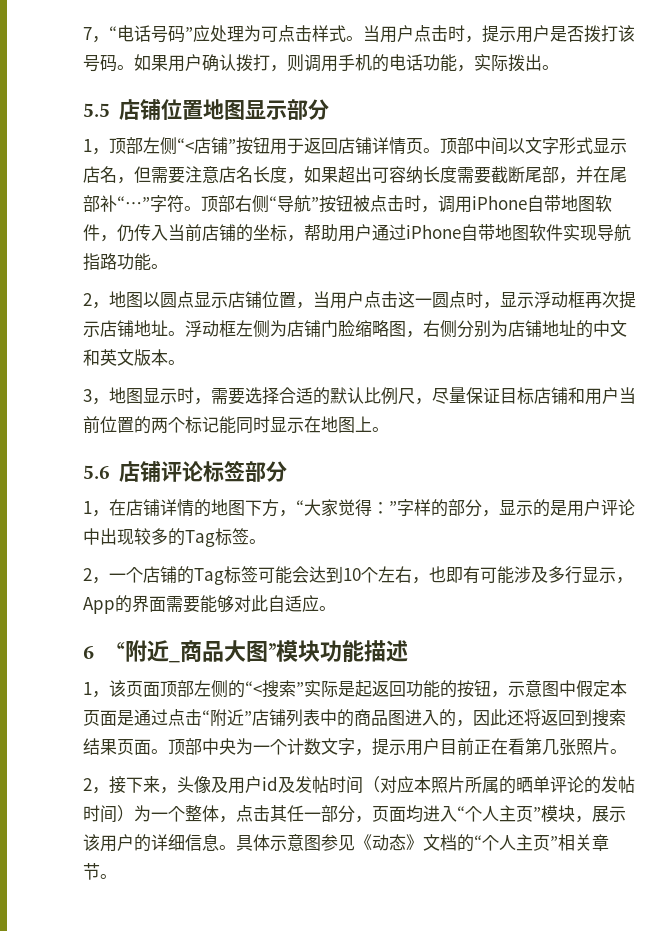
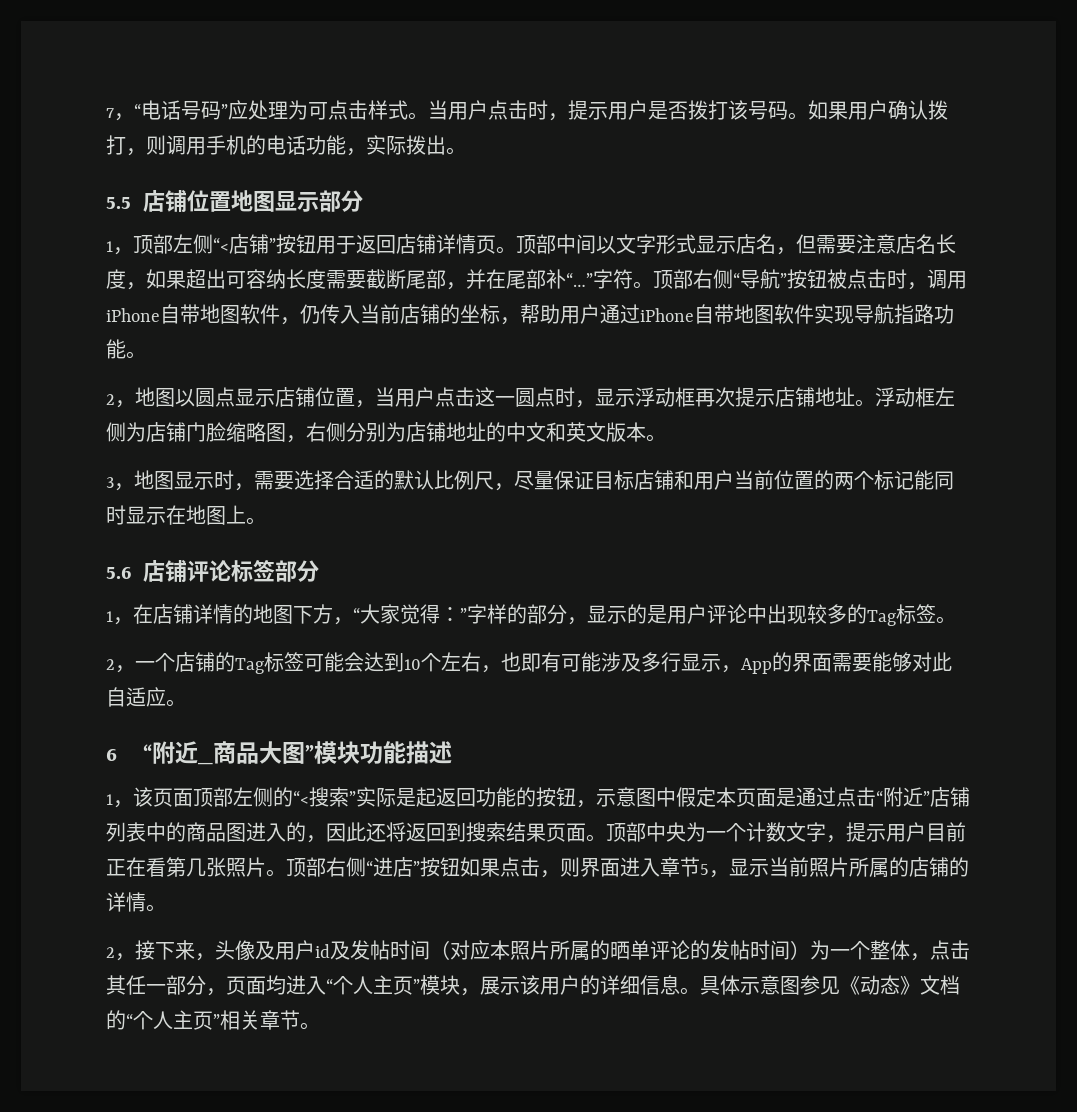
(627, 751) none -> [286,857,969,878] [106,892,166,912] 顶部右侧“进店”按钮如果点击，则界面进入章节5，显示当前照片所属的店铺的详情。

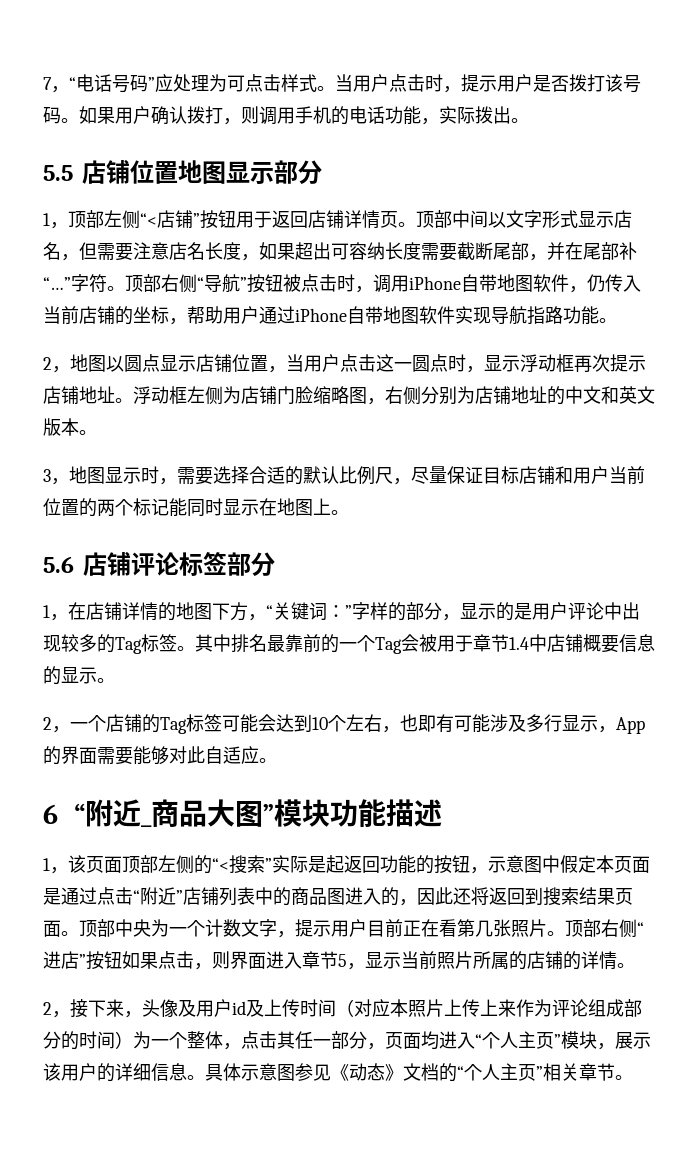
[360,604,440,624] 大家觉得 -> [273,602,327,620] 关键词
(956, 620) none -> [195,634,655,654] [43,666,115,685] 其中排名最靠前的一个Tag会被用于章节1.4中店铺概要信息的显示。
[350,940,390,960] 发帖 -> [264,999,300,1017] 上传
[550,940,750,961] 所属的晒单评论的发帖 -> [444,999,642,1017] [43,1031,79,1050] 上传上来作为评论组成部分的

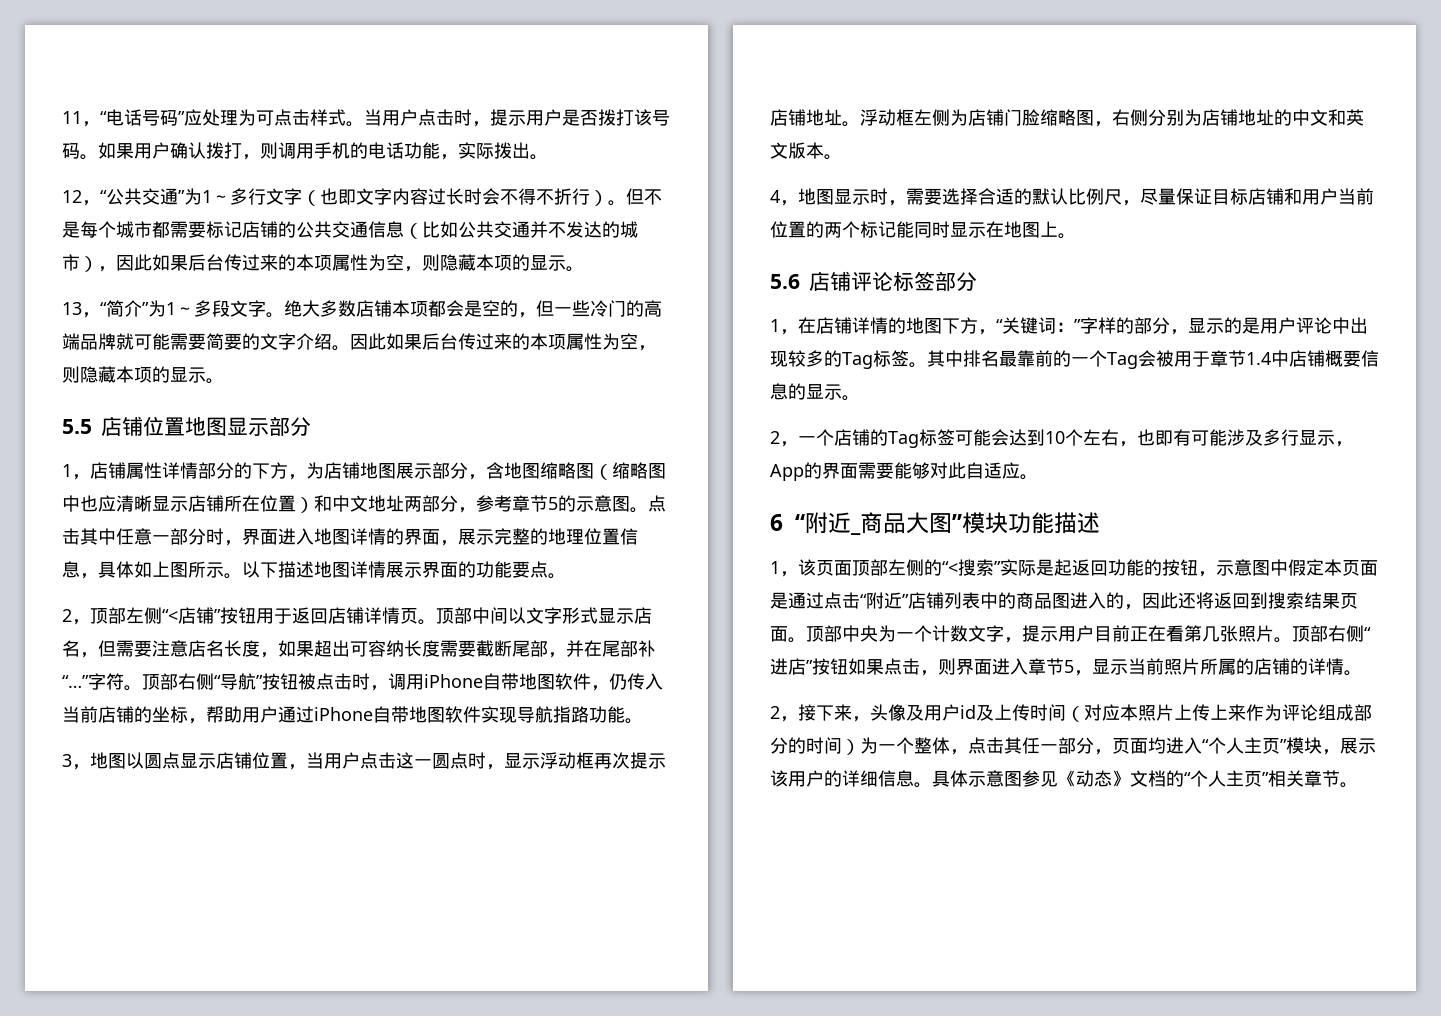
[43,77,52,90] 7 -> [62,111,82,124] 11
(529, 120) none -> [62,188,662,206] [62,221,638,239] [62,254,584,272] [62,300,662,318] [62,333,656,351] [62,366,224,384] // 12，“公共交通”为1～多行文字（也即文字内容过长时会不得不折行）。但不是每个城市都需要标记店铺的公共交通信息（比如公共交通并不发达的城市），因此如果后台传过来的本项属性为空，则隐藏本项的显示。 // 13，“简介”为1～多段文字。绝大多数店铺本项都会是空的，但一些冷门的高端品牌就可能需要简要的文字介绍。因此如果后台传过来的本项属性为空，则隐藏本项的显示。
(68, 225) none -> [90,462,666,480] [62,495,666,513] [62,528,638,546] [62,561,566,579] [62,609,90,625] 店铺属性详情部分的下方，为店铺地图展示部分，含地图缩略图（缩略图中也应清晰显示店铺所在位置）和中文地址两部分，参考章节5的示意图。点击其中任意一部分时，界面进入地图详情的界面，展示完整的地理位置信息，具体如上图所示。以下描述地图详情展示界面的功能要点。 // 2，
[43,357,52,370] 2 -> [62,754,72,767] 3
[43,469,51,482] 3 -> [770,190,780,203] 4

